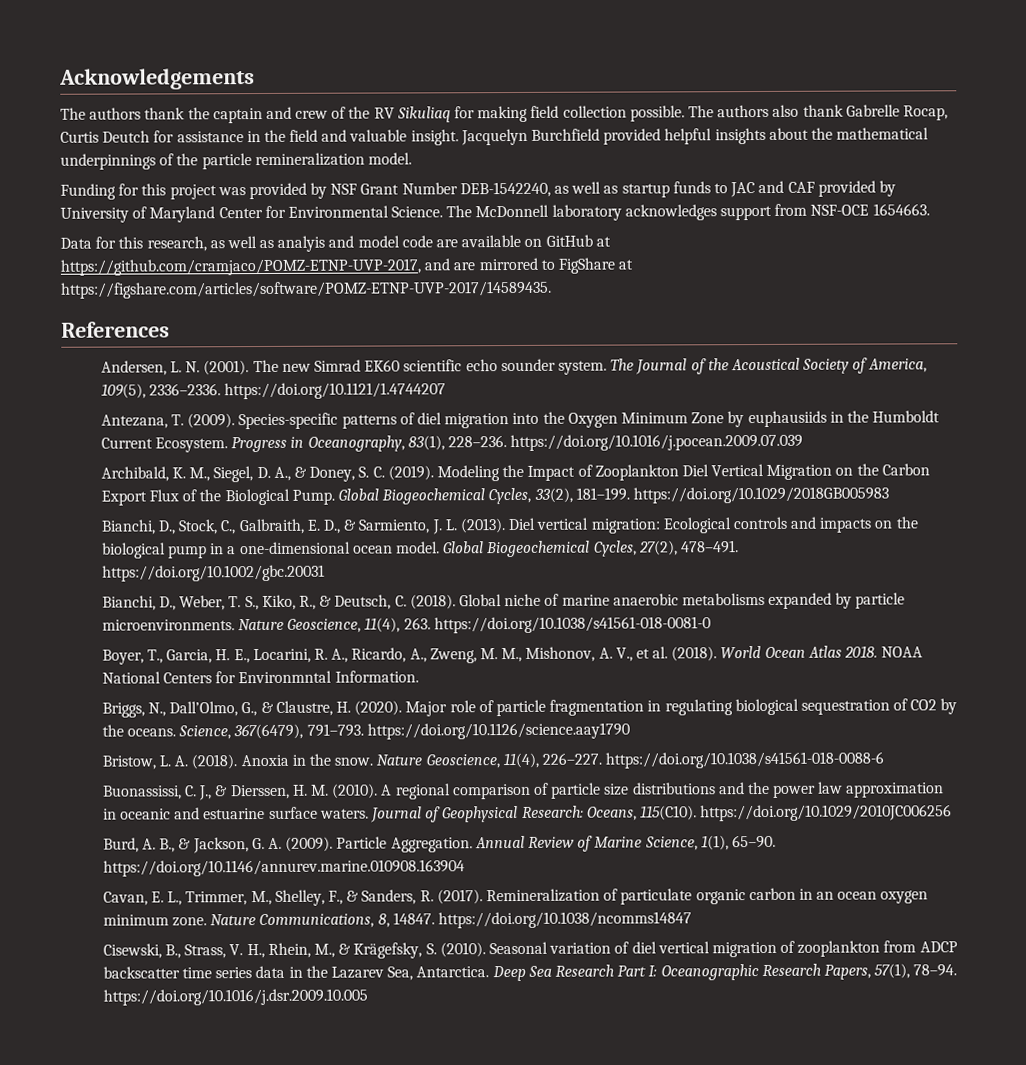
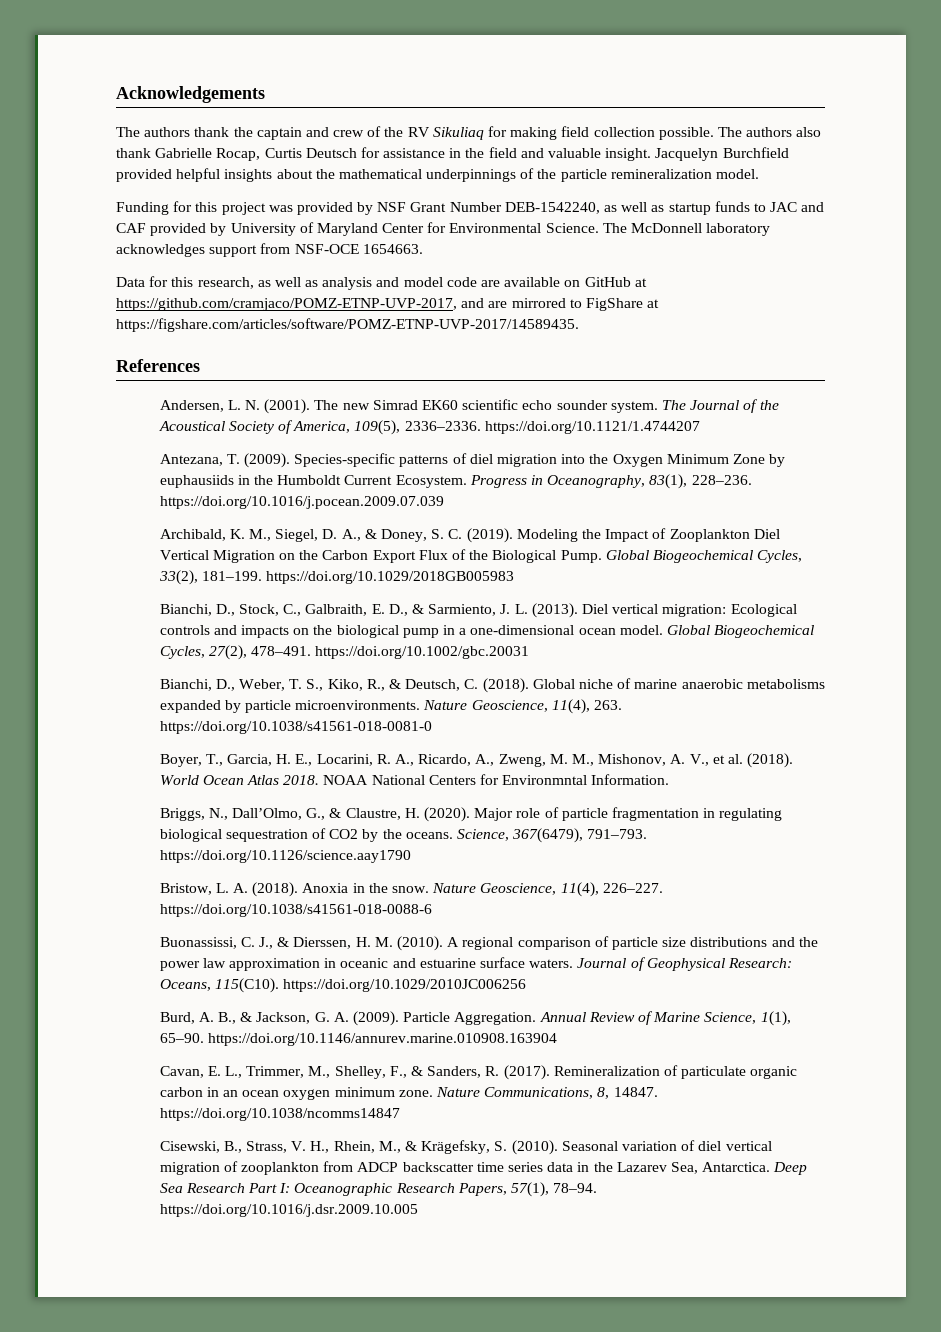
[845,104,900,117] Gabrelle -> [155,148,213,158] Gabrielle
[102,130,151,143] Deutch -> [305,148,357,158] Deutsch
[277,235,326,252] analyis -> [322,277,373,290] analysis

